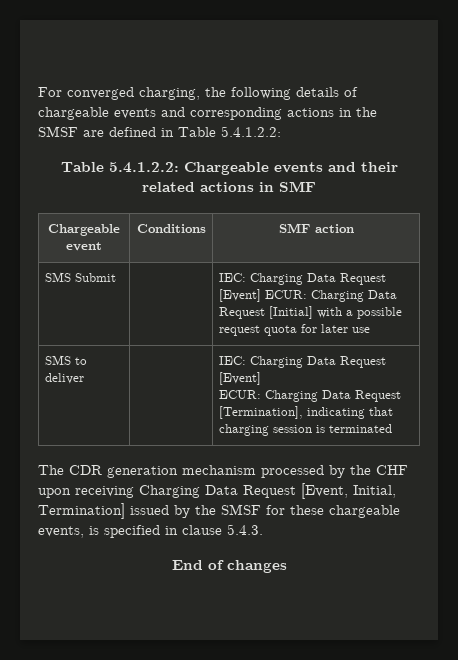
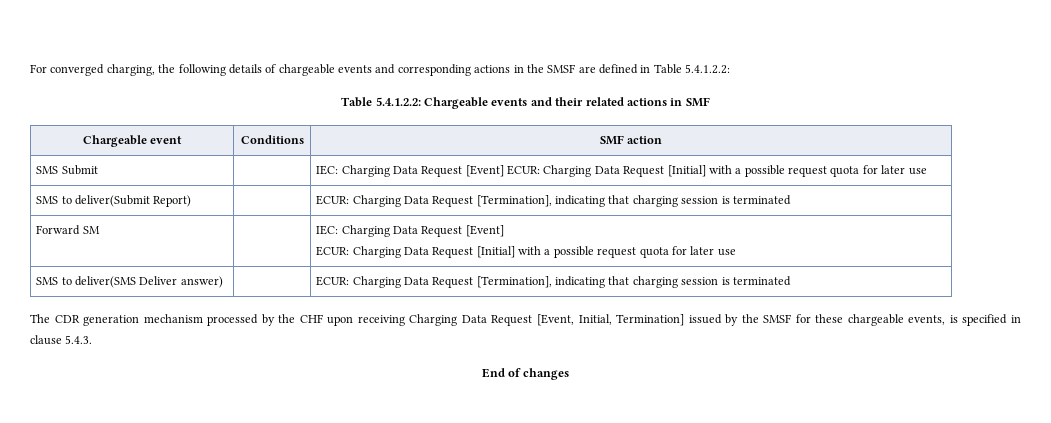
[44,373,84,384] deliver -> [74,195,192,207] [316,195,791,207] [36,225,100,235] deliver(Submit Report) | | ECUR: Charging Data Request [Termination], indicating that charging session is terminated // Forward SM
(401, 396) none -> [476,246,736,258] [36,276,223,288] [316,276,474,288] [Initial] with a possible request quota for later use // SMS to deliver(SMS Deliver answer) | | ECUR: Charging Data Request

